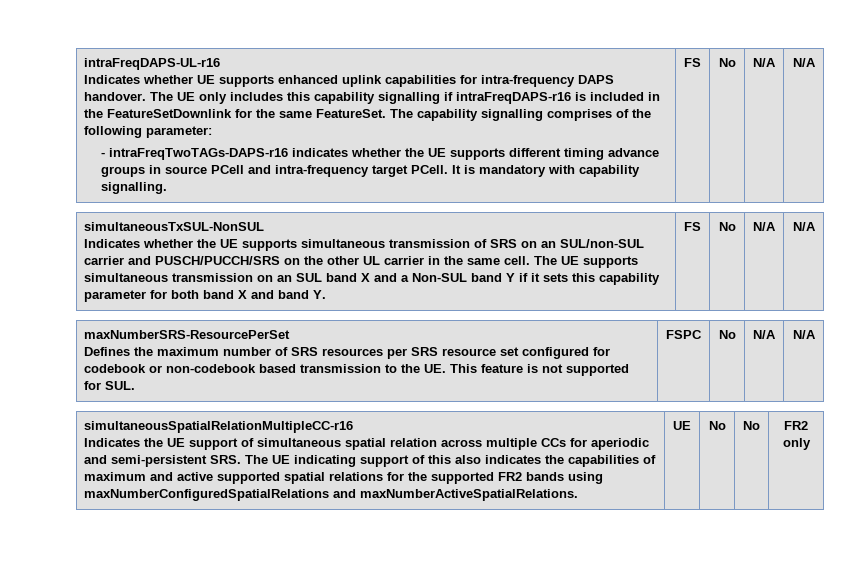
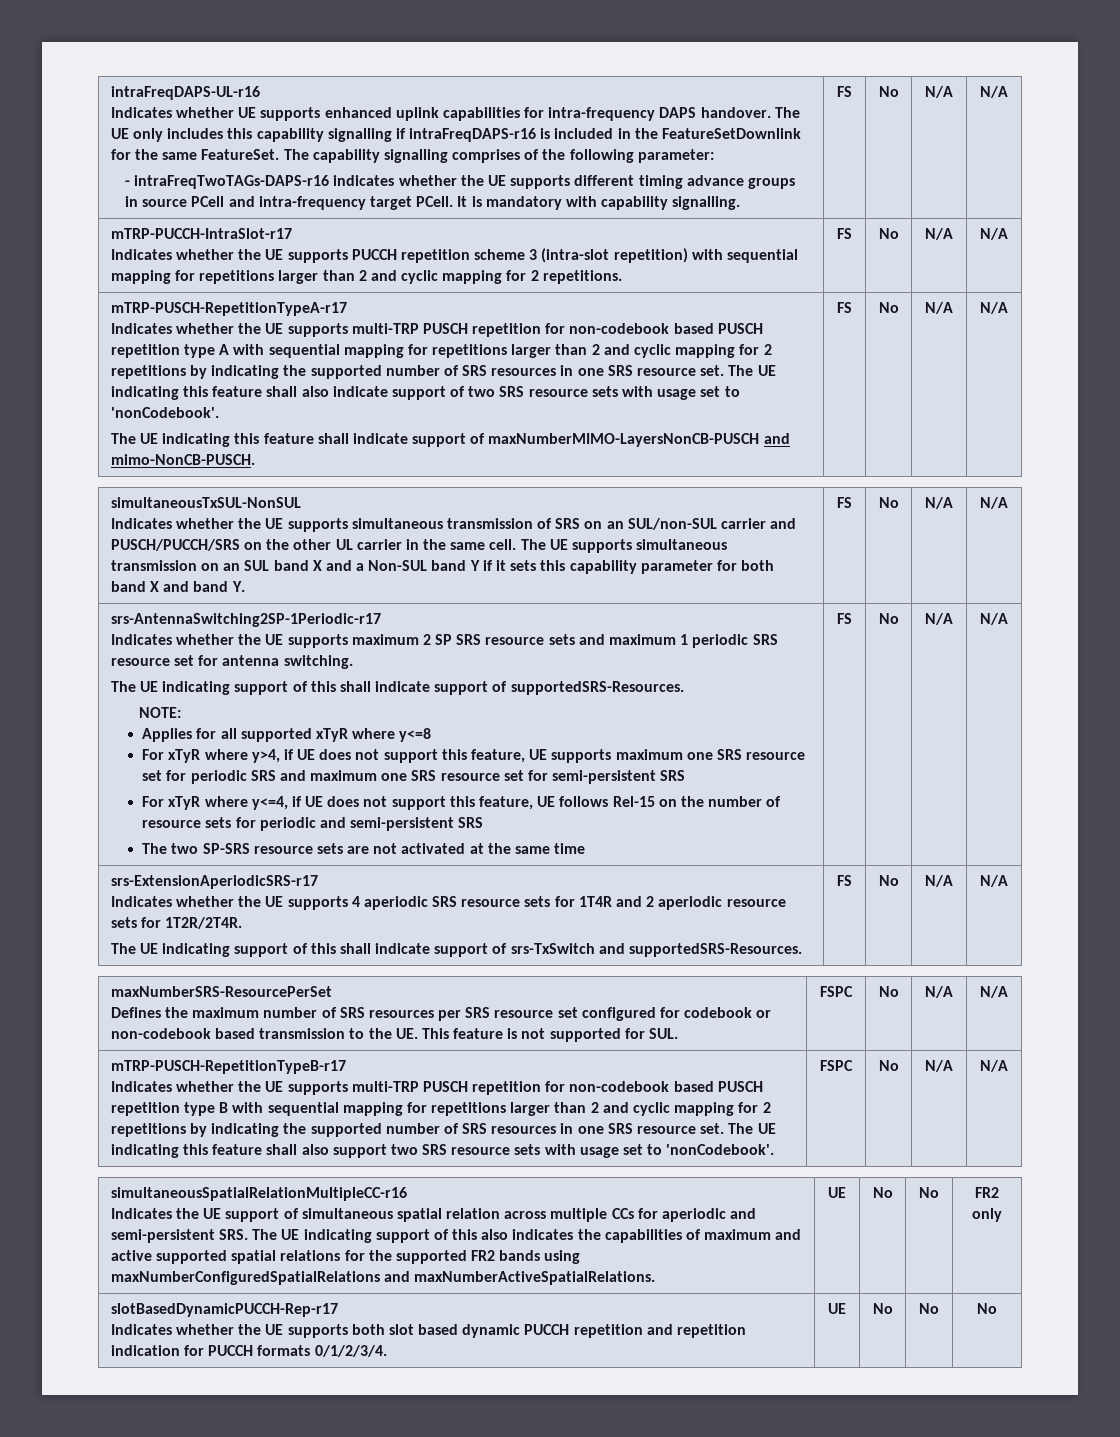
(816, 62) none -> [110,228,292,239] [110,248,799,263] [110,270,622,284] [837,228,852,239] [878,228,899,239] [925,228,953,240] [980,228,1008,240] [110,302,347,316] [110,323,763,337] [110,344,772,358] [110,365,776,379] [110,386,740,400] [110,407,219,418] [110,433,790,447] [110,454,255,465] [837,302,852,313] [878,302,899,313] [925,302,953,314] [980,302,1008,314] // mTRP-PUCCH-IntraSlot-r17 // Indicates whether the UE supports PUCCH repetition scheme 3 (intra-slot repetition) with sequential mapping for repetitions larger than 2 and cyclic mapping for 2 repetitions. | FS | No | N/A | N/A // mTRP-PUSCH-RepetitionTypeA-r17 // Indicates whether the UE supports multi-TRP PUSCH repetition for non-codebook based PUSCH repetition type A with sequential mapping for repetitions larger than 2 and cyclic mapping for 2 repetitions by indicating the supported number of SRS resources in one SRS resource set. The UE indicating this feature shall also indicate support of two SRS resource sets with usage set to 'nonCodebook'. // The UE indicating this feature shall indicate support of maxNumberMIMO-LayersNonCB-PUSCH and mimo-NonCB-PUSCH. | FS | No | N/A | N/A
(816, 226) none -> [110,613,381,627] [110,634,778,648] [110,655,353,669] [110,681,684,695] [139,707,182,718] [142,728,432,742] [142,749,806,763] [142,770,686,784] [142,796,782,810] [142,817,484,831] [142,843,586,854] [837,613,852,624] [878,613,899,624] [925,613,953,625] [980,613,1008,625] [110,875,318,889] [110,896,786,910] [110,917,243,929] [110,943,803,957] [837,875,852,886] [878,875,899,886] [925,875,953,887] [980,875,1008,887] // srs-AntennaSwitching2SP-1Periodic-r17 // Indicates whether the UE supports maximum 2 SP SRS resource sets and maximum 1 periodic SRS resource set for antenna switching. // The UE indicating support of this shall indicate support of supportedSRS-Resources. // NOTE: // Applies for all supported xTyR where y<=8 // For xTyR where y>4, if UE does not support this feature, UE supports maximum one SRS resource set for periodic SRS and maximum one SRS resource set for semi-persistent SRS // For xTyR where y<=4, if UE does not support this feature, UE follows Rel-15 on the number of resource sets for periodic and semi-persistent SRS // The two SP-SRS resource sets are not activated at the same time | FS | No | N/A | N/A // srs-ExtensionAperiodicSRS-r17 // Indicates whether the UE supports 4 aperiodic SRS resource sets for 1T4R and 2 aperiodic resource sets for 1T2R/2T4R. // The UE indicating support of this shall indicate support of srs-TxSwitch and supportedSRS-Resources. | FS | No | N/A | N/A
(816, 334) none -> [110,1060,346,1074] [110,1081,763,1095] [110,1102,771,1116] [110,1123,776,1137] [110,1144,775,1158] [820,1060,853,1071] [878,1060,899,1071] [925,1060,953,1072] [980,1060,1008,1072] // mTRP-PUSCH-RepetitionTypeB-r17 // Indicates whether the UE supports multi-TRP PUSCH repetition for non-codebook based PUSCH repetition type B with sequential mapping for repetitions larger than 2 and cyclic mapping for 2 repetitions by indicating the supported number of SRS resources in one SRS resource set. The UE indicating this feature shall also support two SRS resource sets with usage set to 'nonCodebook'. | FSPC | No | N/A | N/A
(811, 444) none -> [110,1303,338,1317] [110,1324,747,1338] [110,1345,387,1357] [828,1303,846,1314] [872,1303,893,1314] [919,1303,939,1314] [977,1303,997,1314] // slotBasedDynamicPUCCH-Rep-r17 // Indicates whether the UE supports both slot based dynamic PUCCH repetition and repetition indication for PUCCH formats 0/1/2/3/4. | UE | No | No | No

